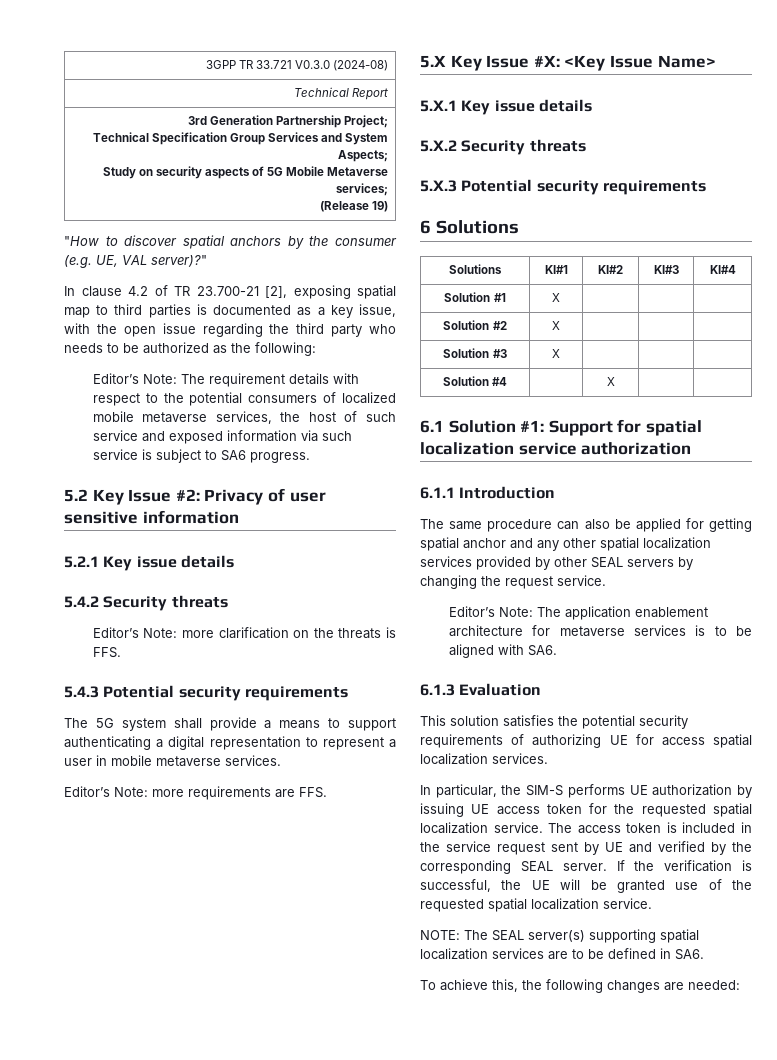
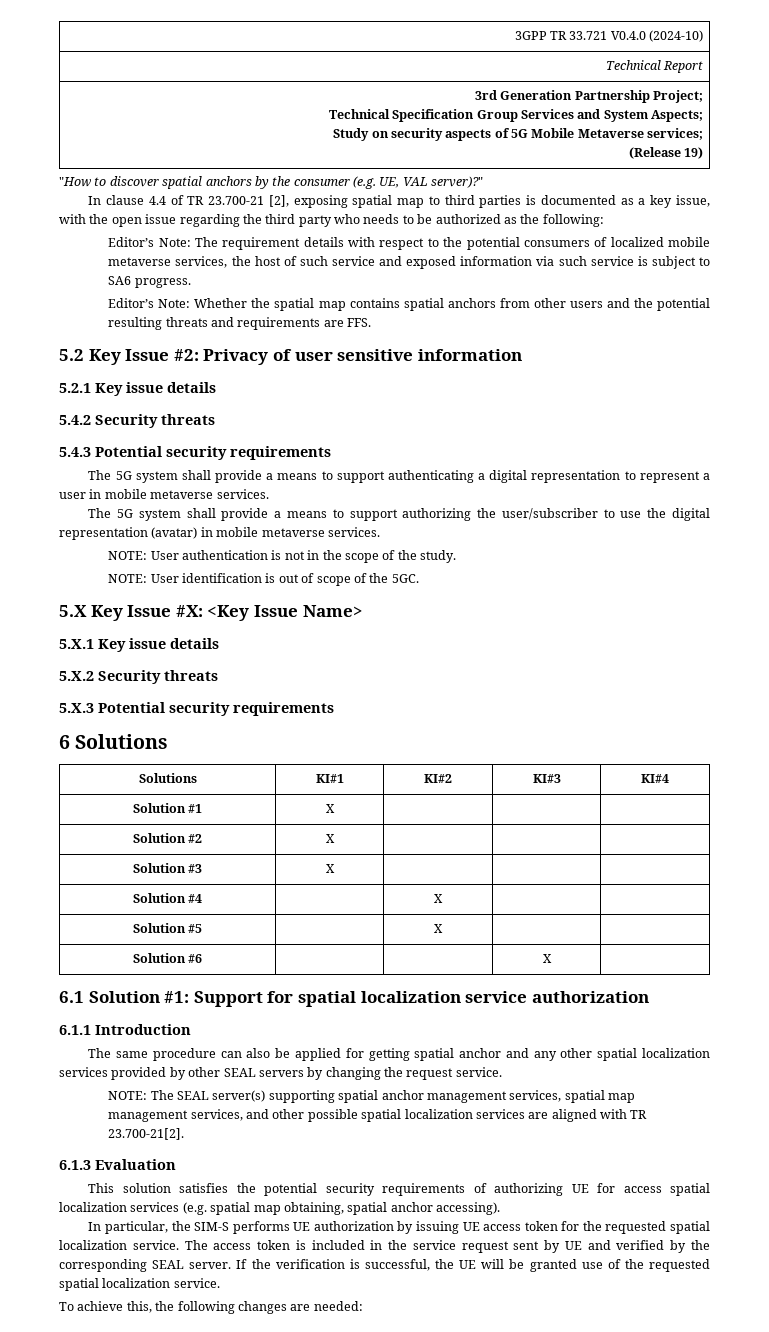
[295,60,389,71] V0.3.0 (2024-08) -> [610,30,704,42] V0.4.0 (2024-10)
[128,286,148,296] 4.2 -> [148,196,166,205] 4.4
(310, 457) none -> [108,298,710,311] [108,317,372,330] // Editor’s Note: Whether the spatial map contains spatial anchors from other users and the potential resulting threats and requirements are FFS.
[92,627,396,639] [92,647,121,658] // Editor’s Note: more clarification on the threats is FFS. -> (215, 419) none
[64,786,327,800] Editor’s Note: more requirements are FFS. -> [88,508,710,521] [59,527,380,540] [108,550,457,563] [108,573,419,586] The 5G system shall provide a means to support authorizing the user/subscriber to use the digital representation (avatar) in mobile metaverse services. // NOTE: User authentication is not in the scope of the study. // NOTE: User identification is out of scope of the 5GC.
(615, 381) none -> [132,923,203,933] [434,924,443,933] [132,953,203,963] [542,954,552,963] // Solution #5 | | X | | // Solution #6 | | | X |
[448,606,708,620] [448,625,752,637] [448,644,557,658] Editor’s Note: The application enablement architecture for metaverse services is to be aligned with SA6. -> [108,1090,636,1103] [108,1109,648,1122] [108,1128,185,1140] NOTE: The SEAL server(s) supporting spatial anchor management services, spatial map management services, and other possible spatial localization services are aligned with TR 23.700-21[2].
[492,753,548,764] services. -> [130,1202,500,1215] services (e.g. spatial map obtaining, spatial anchor accessing).
[420,929,699,943] [420,948,704,960] // NOTE: The SEAL server(s) supporting spatial localization services are to be defined in SA6. -> (220, 1283) none

